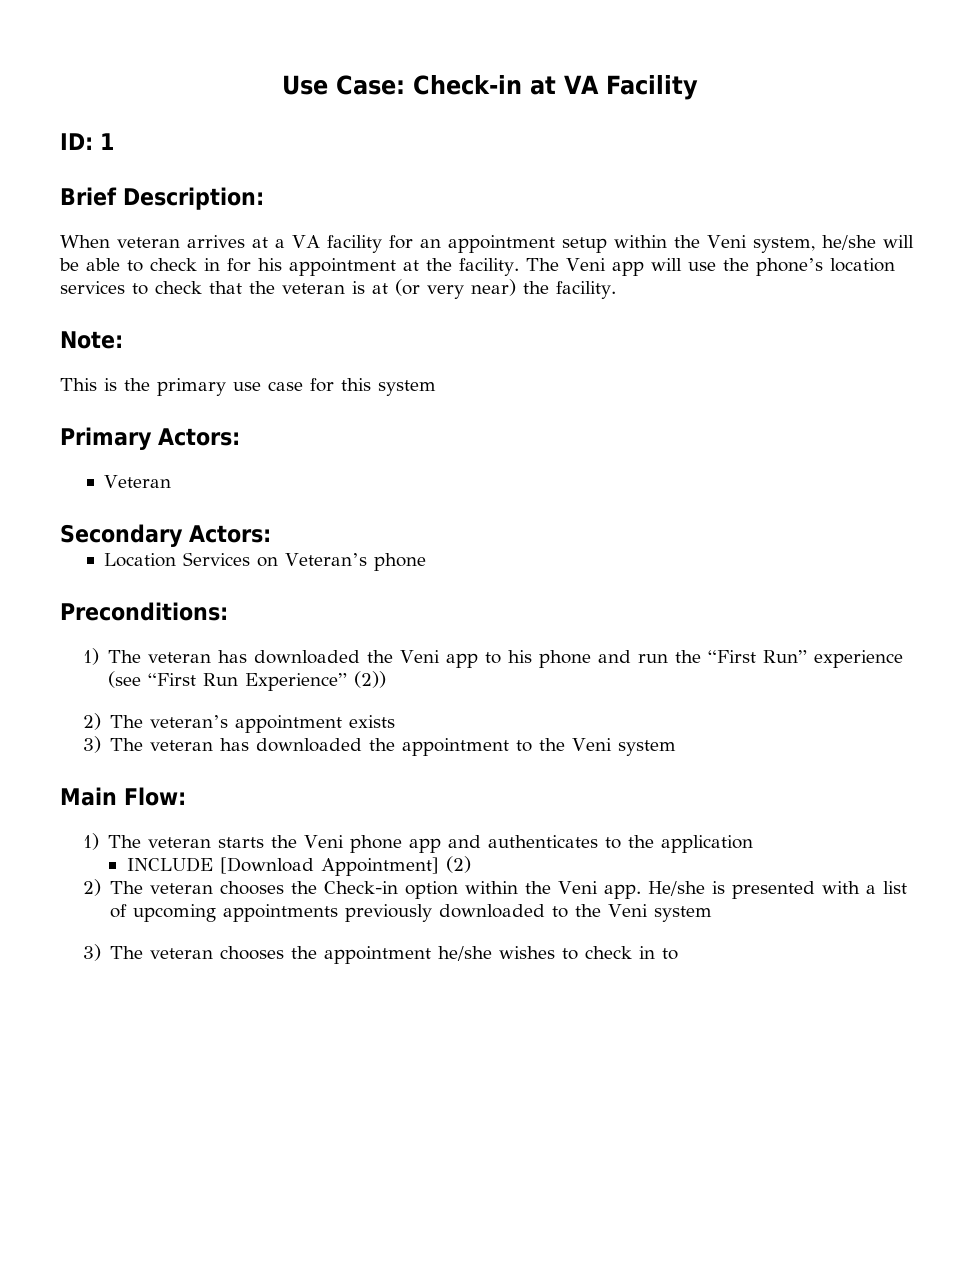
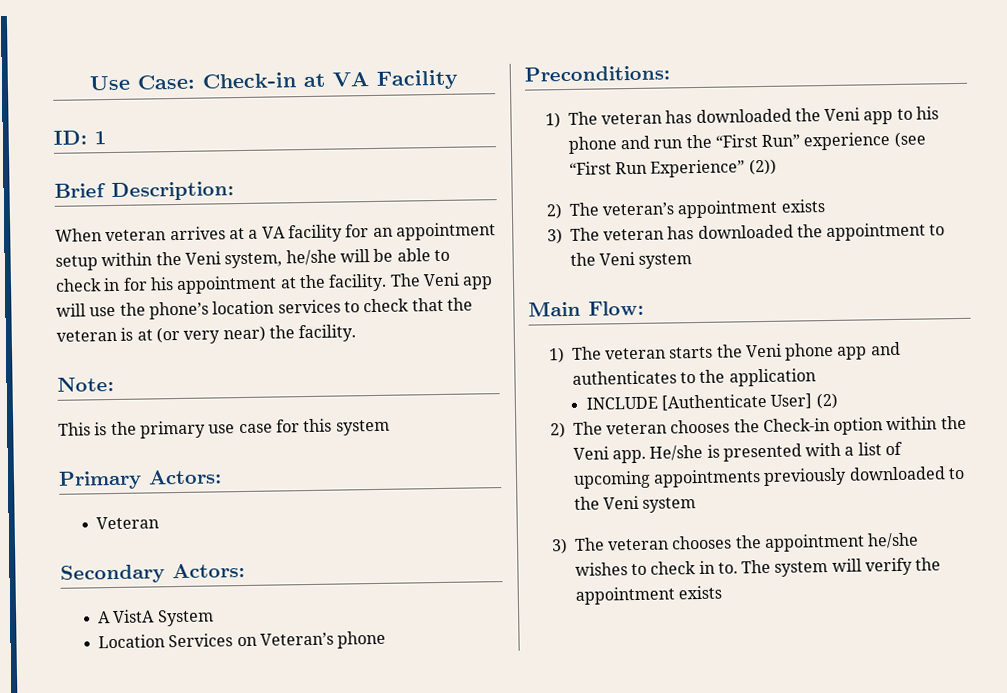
(271, 534) none -> [98,609,214,627] // A VistA System
[219,857,439,876] [Download Appointment] -> [660,393,813,411] [Authenticate User]
[662,948,679,960] to -> [717,557,942,577] [574,585,722,605] to. The system will verify the appointment exists

